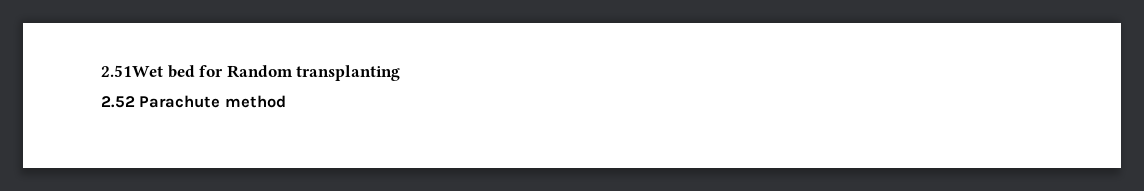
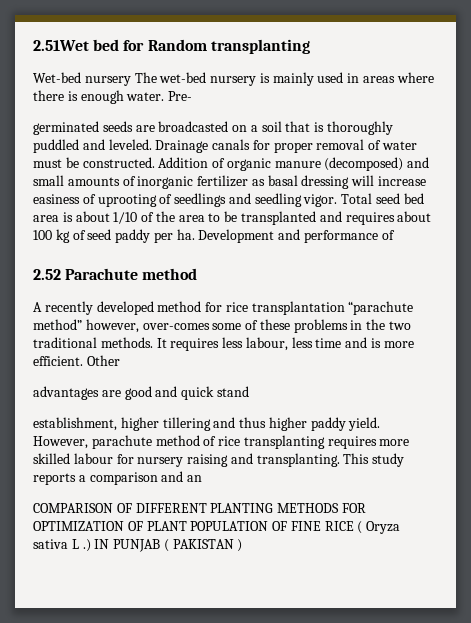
[101,95,286,108] 2.52 Parachute method -> [33,72,434,86] [33,90,193,104] [33,121,394,135] [33,139,418,153] [33,157,430,171] [33,175,427,189] [33,193,424,207] [33,211,432,225] [33,229,395,243] [33,268,198,280] [33,301,414,315] [33,319,412,333] [33,337,414,351] [33,355,120,366] [33,386,249,400] [33,417,381,431] [33,435,410,449] [33,453,405,467] [33,471,203,485] [33,503,366,513] [33,521,401,534] [33,539,243,552] Wet-bed nursery The wet-bed nursery is mainly used in areas where there is enough water. Pre- // germinated seeds are broadcasted on a soil that is thoroughly puddled and leveled. Drainage canals for proper removal of water must be constructed. Addition of organic manure (decomposed) and small amounts of inorganic fertilizer as basal dressing will increase easiness of uprooting of seedlings and seedling vigor. Total seed bed area is about 1/10 of the area to be transplanted and requires about 100 kg of seed paddy per ha. Development and performance of // 2.52 Parachute method // A recently developed method for rice transplantation “parachute method” however, over-comes some of these problems in the two traditional methods. It requires less labour, less time and is more efficient. Other // advantages are good and quick stand // establishment, higher tillering and thus higher paddy yield. However, parachute method of rice transplanting requires more skilled labour for nursery raising and transplanting. This study reports a comparison and an // COMPARISON OF DIFFERENT PLANTING METHODS FOR OPTIMIZATION OF PLANT POPULATION OF FINE RICE ( Oryza sativa L .) IN PUNJAB ( PAKISTAN )

